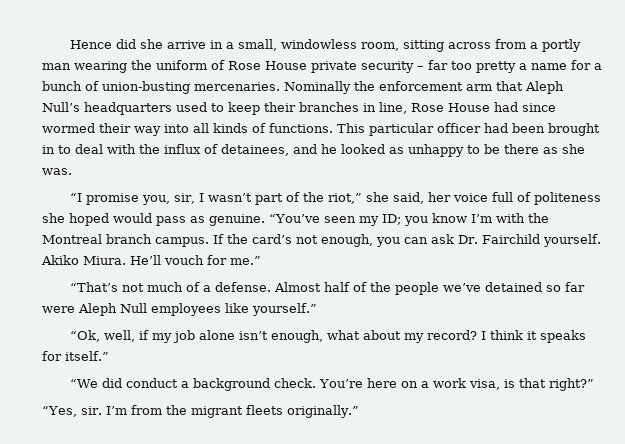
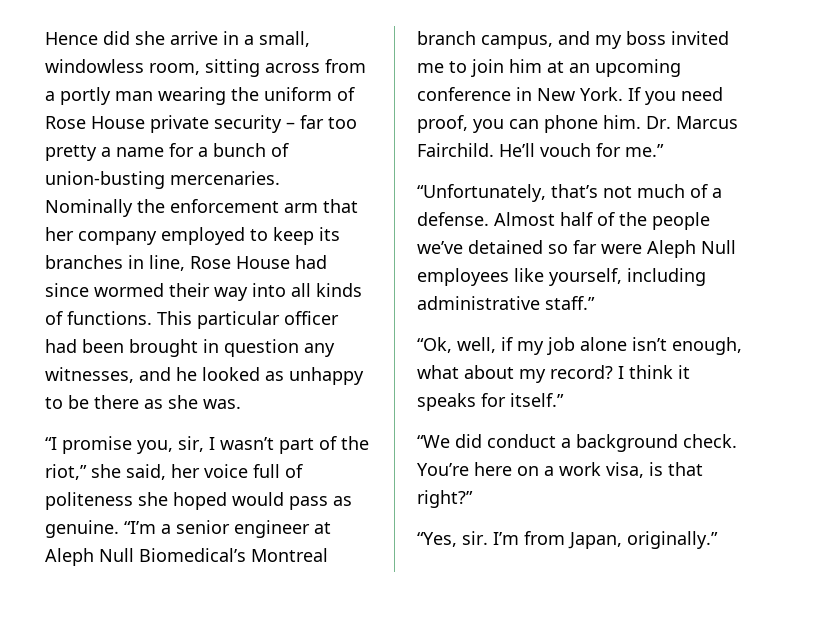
[525,81,564,94] [42,102,207,115] Aleph Null’s headquarters used -> [45,227,245,245] her company employed
[264,102,296,112] their -> [319,227,340,241] its
[58,144,289,156] to deal with the influx of detainees, -> [224,339,335,357] [45,367,134,383] question any witnesses,
[269,213,549,226] [42,234,601,247] [41,255,126,265] “You’ve seen my ID; you know I’m with the Montreal branch campus. If the card’s not enough, you can ask Dr. Fairchild yourself. Akiko Miura. -> [124,520,331,538] [45,548,328,566] [417,31,729,49] [417,59,681,77] [417,87,723,105] [417,115,738,133] [417,143,494,157] “I’m a senior engineer at Aleph Null Biomedical’s Montreal branch campus, and my boss invited me to join him at an upcoming conference in New York. If you need proof, you can phone him. Dr. Marcus Fairchild.
[69,282,118,292] “That’s -> [417,184,598,202] “Unfortunately, that’s
[252,303,317,316] yourself.” -> [549,268,706,286] [417,296,595,310] yourself, including administrative staff.”
[165,405,283,418] the migrant fleets -> [568,532,622,549] Japan,

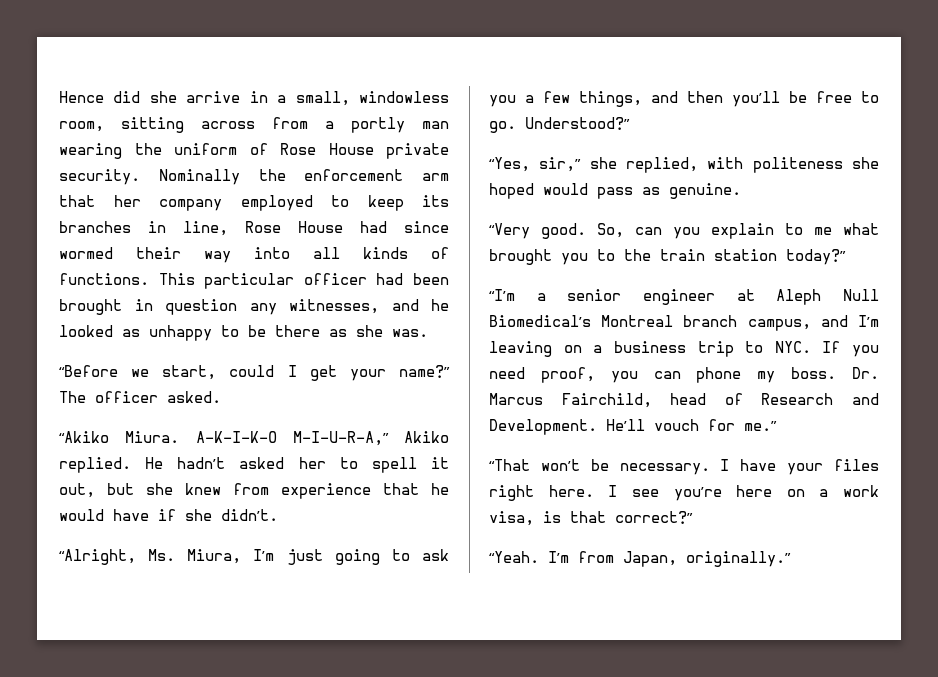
[214,115,357,133] [45,143,289,161] [45,171,280,189] security – far too pretty a name for a bunch of union-busting mercenaries. -> [59,169,140,185] security.
[45,436,369,454] [45,464,303,480] “I promise you, sir, I wasn’t part of the riot,” she said, her voice full of -> [59,365,450,381] [59,391,221,403] [59,431,449,446] [59,457,450,473] [59,483,449,499] [59,509,278,521] [59,549,450,565] [489,91,879,107] [489,117,630,133] [489,157,744,173] “Before we start, could I get your name?” The officer asked. // “Akiko Miura. A-K-I-K-O M-I-U-R-A,” Akiko replied. He hadn’t asked her to spell it out, but she knew from experience that he would have if she didn’t. // “Alright, Ms. Miura, I’m just going to ask you a few things, and then you’ll be free to go. Understood?” // “Yes, sir,” she replied, with
(119, 529) none -> [489,223,879,239] [489,249,846,265] // “Very good. So, can you explain to me what brought you to the train station today?” //
[595,31,729,49] [417,59,681,77] [417,87,623,101] my boss invited me to join him at an upcoming conference in New York. -> [858,315,879,327] [489,341,811,357] I’m leaving on a business trip to NYC.
[603,115,738,129] [417,143,664,157] [417,184,722,202] [417,212,710,230] [417,240,736,258] [417,268,706,286] [417,296,595,310] [417,337,742,355] [417,365,690,383] [417,393,564,411] [417,434,737,452] [417,463,469,476] him. Dr. Marcus Fairchild. He’ll vouch for me.” // “Unfortunately, that’s not much of a defense. Almost half of the people we’ve detained so far were Aleph Null employees like yourself, including administrative staff.” // “Ok, well, if my job alone isn’t enough, what about my record? I think it speaks for itself.” // “We did conduct a background check. You’re -> [757,367,879,383] [489,393,879,408] [489,419,777,435] [489,459,879,475] [489,485,722,501] my boss. Dr. Marcus Fairchild, head of Research and Development. He’ll vouch for me.” // “That won’t be necessary. I have your files right here. I see you’re
[417,490,473,508] [417,531,488,547] right?” // “Yes, sir. -> [615,511,693,524] [489,551,539,563] correct?” // “Yeah.

